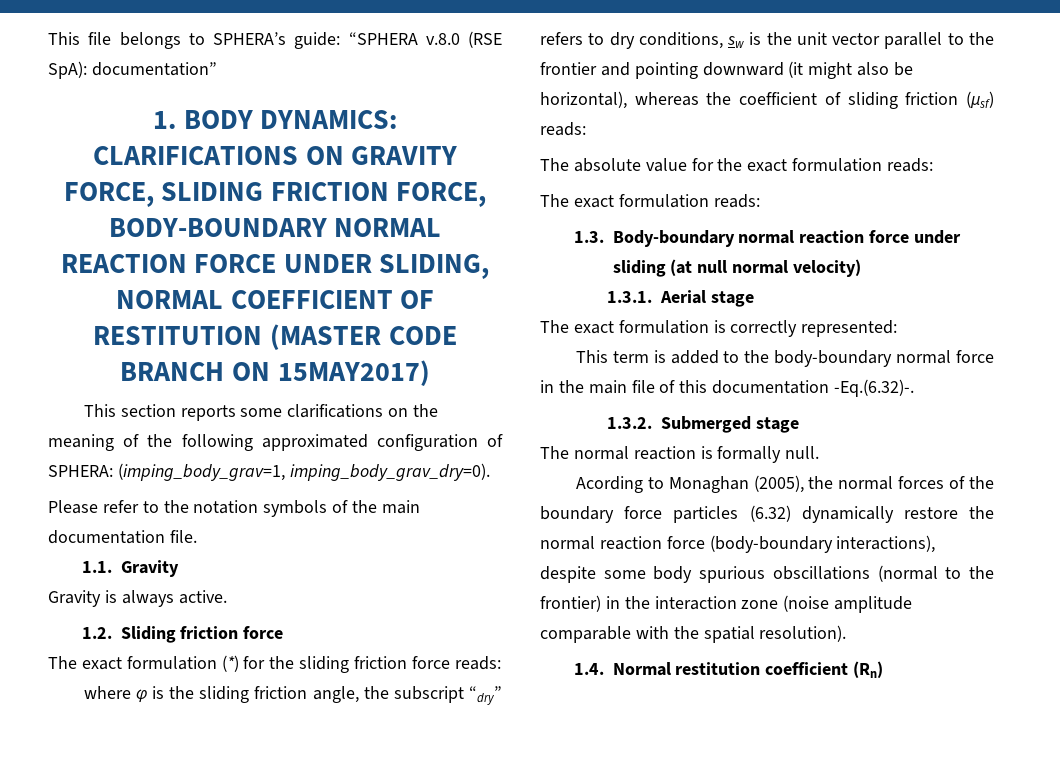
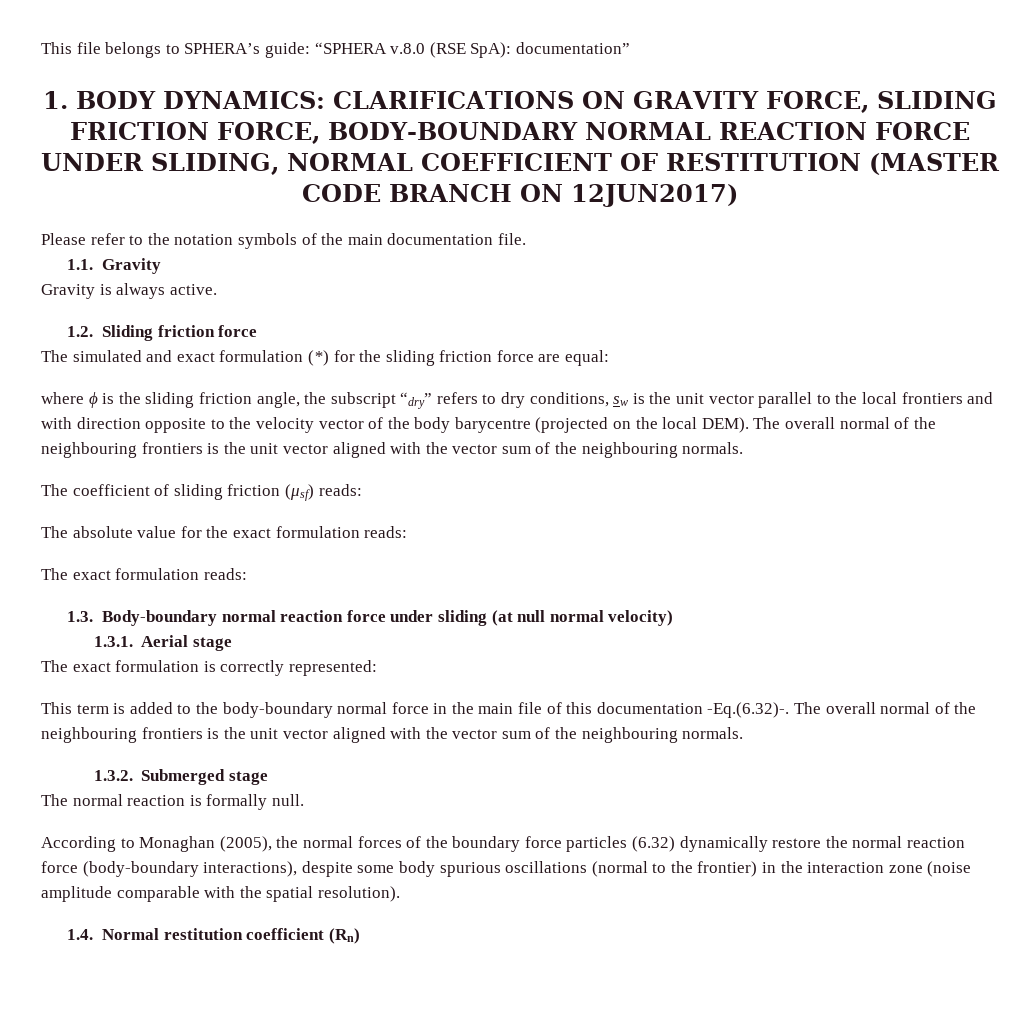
[277,360,430,386] [83,404,438,421] [48,434,504,451] [48,463,490,481] 15MAY2017) // This section reports some clarifications on the meaning of the following approximated configuration of SPHERA: (imping_body_grav=1, imping_body_grav_dry=0). -> [571,184,738,207] 12JUN2017)
(77, 662) none -> [72,350,173,362] simulated and
[454,656,501,670] reads: -> [538,350,610,366] are equal:
[540,61,914,79] [540,91,732,109] frontier and pointing downward (it might also be horizontal), whereas the -> [861,392,994,404] [41,417,936,433] [41,442,744,458] [41,484,68,496] local frontiers and with direction opposite to the velocity vector of the body barycentre (projected on the local DEM). The overall normal of the neighbouring frontiers is the unit vector aligned with the vector sum of the neighbouring normals. // The
(915, 388) none -> [794,702,977,714] [41,727,744,743] The overall normal of the neighbouring frontiers is the unit vector aligned with the vector sum of the neighbouring normals.
[575,476,643,493] Acording -> [41,836,116,852] According
[772,566,870,580] obscillations -> [505,861,588,873] oscillations

